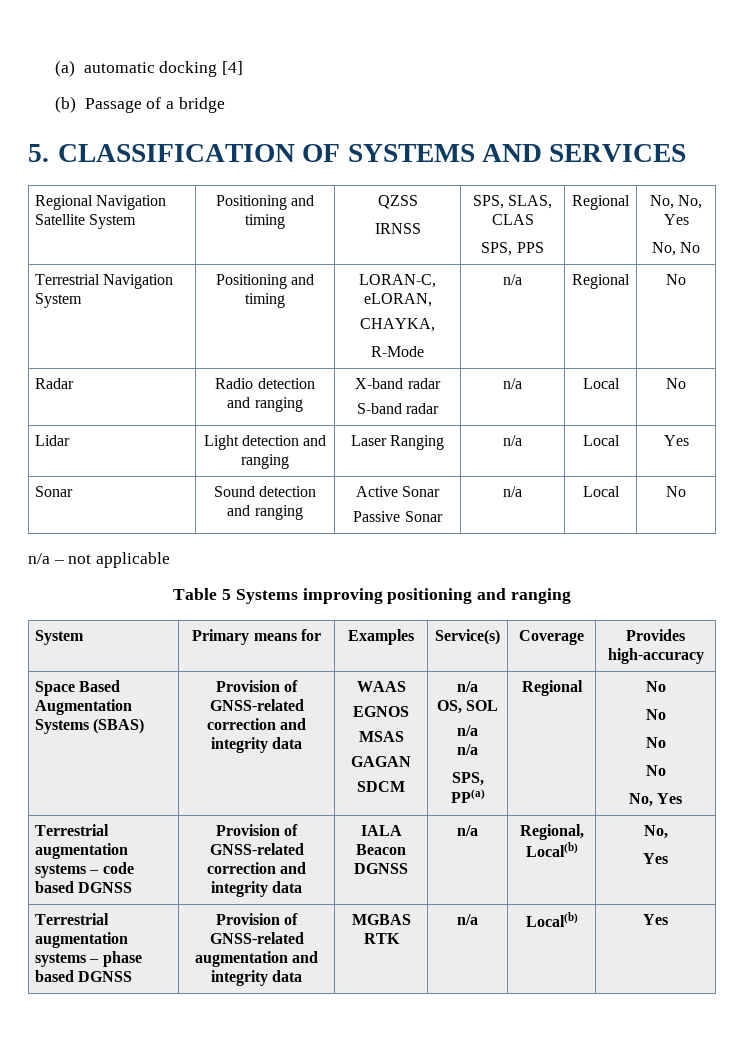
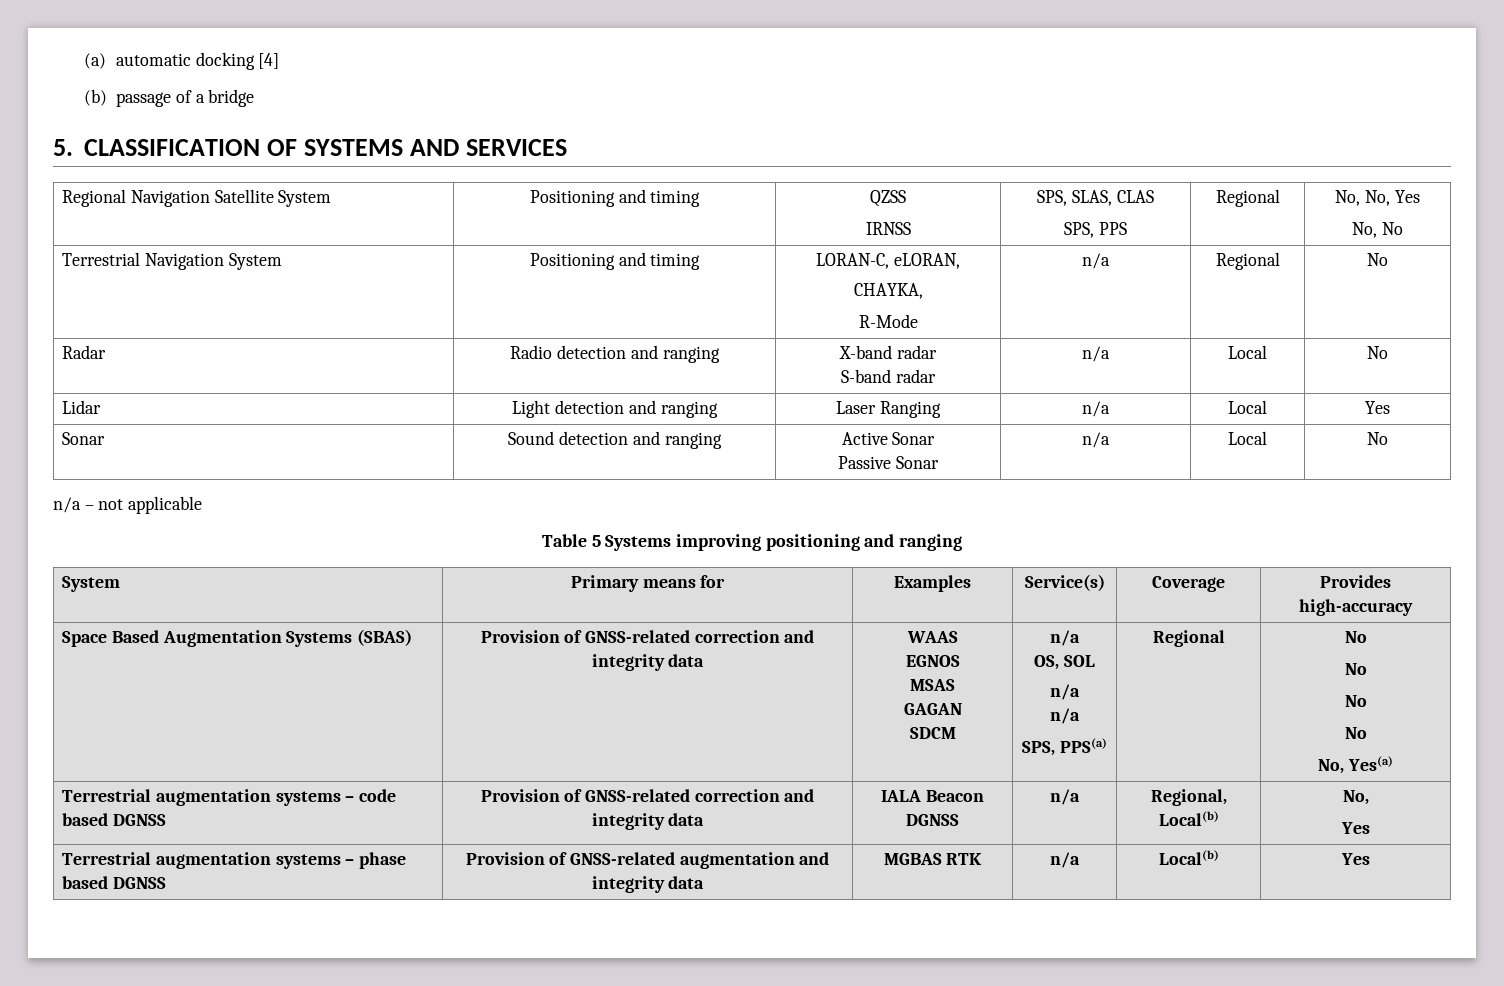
[84,98,142,113] Passage -> [116,92,172,107] passage
[450,789,485,803] PP(a) -> [1059,738,1107,753] PPS(a)
[657,793,683,804] Yes -> [1347,756,1393,771] Yes(a)

